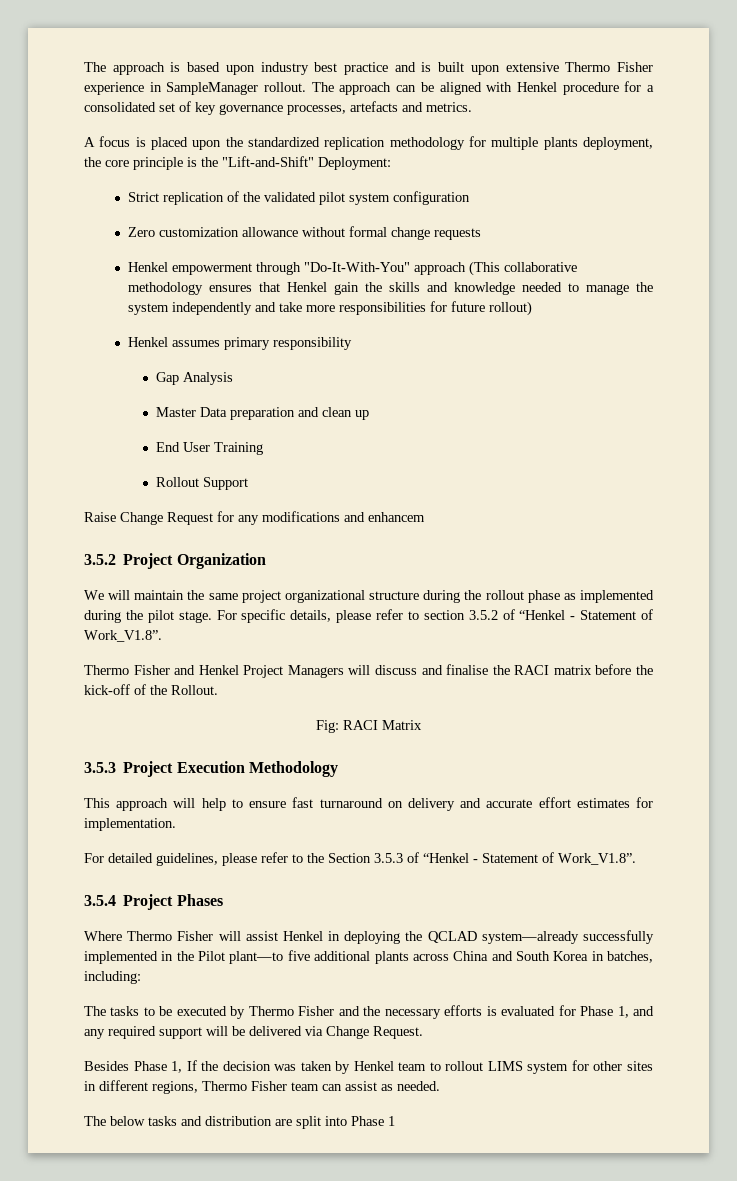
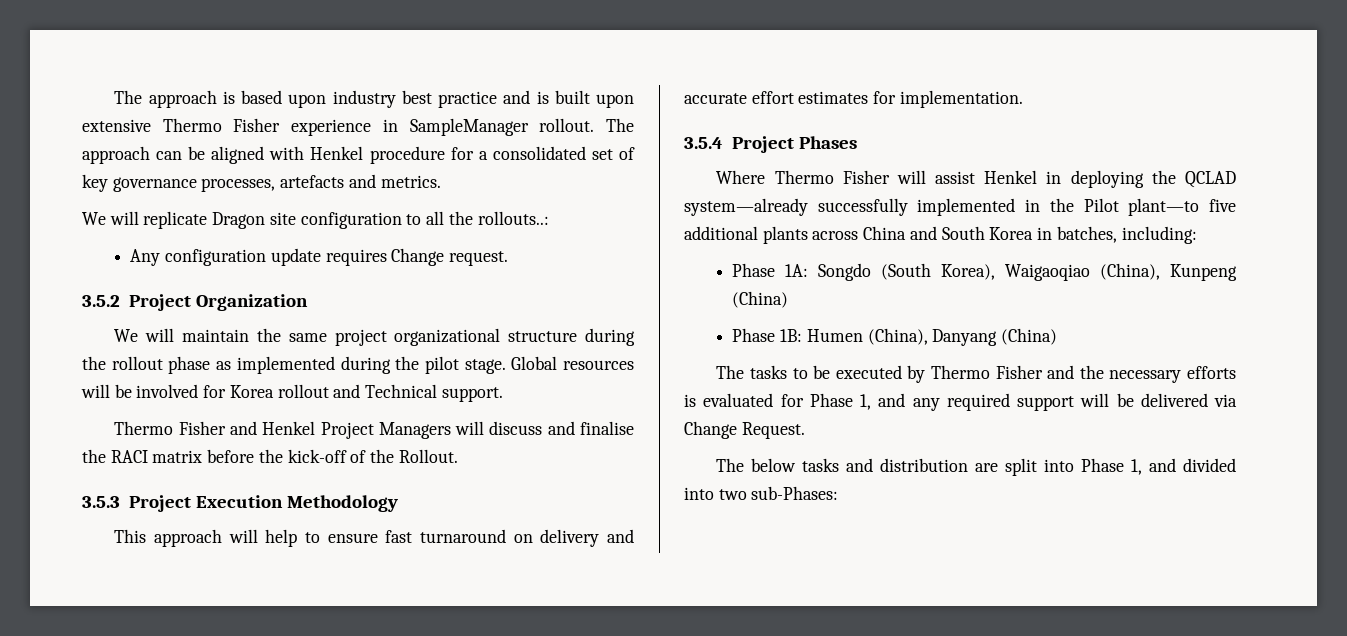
[84,136,653,150] [84,156,391,170] [127,191,470,205] [127,226,481,240] [127,261,577,276] [127,282,654,295] [127,301,532,316] [127,337,352,350] [155,372,233,385] [155,407,369,420] [155,442,263,455] [155,477,248,490] [84,511,425,525] A focus is placed upon the standardized replication methodology for multiple plants deployment, the core principle is the "Lift-and-Shift" Deployment: // Strict replication of the validated pilot system configuration // Zero customization allowance without formal change requests // Henkel empowerment through "Do-It-With-You" approach (This collaborative methodology ensures that Henkel gain the skills and knowledge needed to manage the system independently and take more responsibilities for future rollout) // Henkel assumes primary responsibility // Gap Analysis // Master Data preparation and clean up // End User Training // Rollout Support // Raise Change Request for any modifications and enhancem -> [82,211,549,229] [130,248,509,266] We will replicate Dragon site configuration to all the rollouts..: // Any configuration update requires Change request.
[216,609,653,623] [84,630,162,642] For specific details, please refer to section 3.5.2 of “Henkel - Statement of Work_V1.8”. -> [511,356,634,370] [81,384,503,402] Global resources will be involved for Korea rollout and Technical support.
[316,720,422,733] // Fig: RACI Matrix -> (458, 456) none
[84,852,636,866] // For detailed guidelines, please refer to the Section 3.5.3 of “Henkel - Statement of Work_V1.8”. -> (1023, 99) none
(141, 977) none -> [732,263,1237,281] [732,291,789,308] [732,328,1058,346] // Phase 1A: Songdo (South Korea), Waigaoqiao (China), Kunpeng (China) // Phase 1B: Humen (China), Danyang (China)
[84,1060,653,1074] [84,1080,440,1094] // Besides Phase 1, If the decision was taken by Henkel team to rollout LIMS system for other sites in different regions, Thermo Fisher team can assist as needed. -> (805, 430) none
[388,1116,395,1126] 1 -> [1131,458,1236,475] [684,486,839,500] 1, and divided into two sub-Phases:

